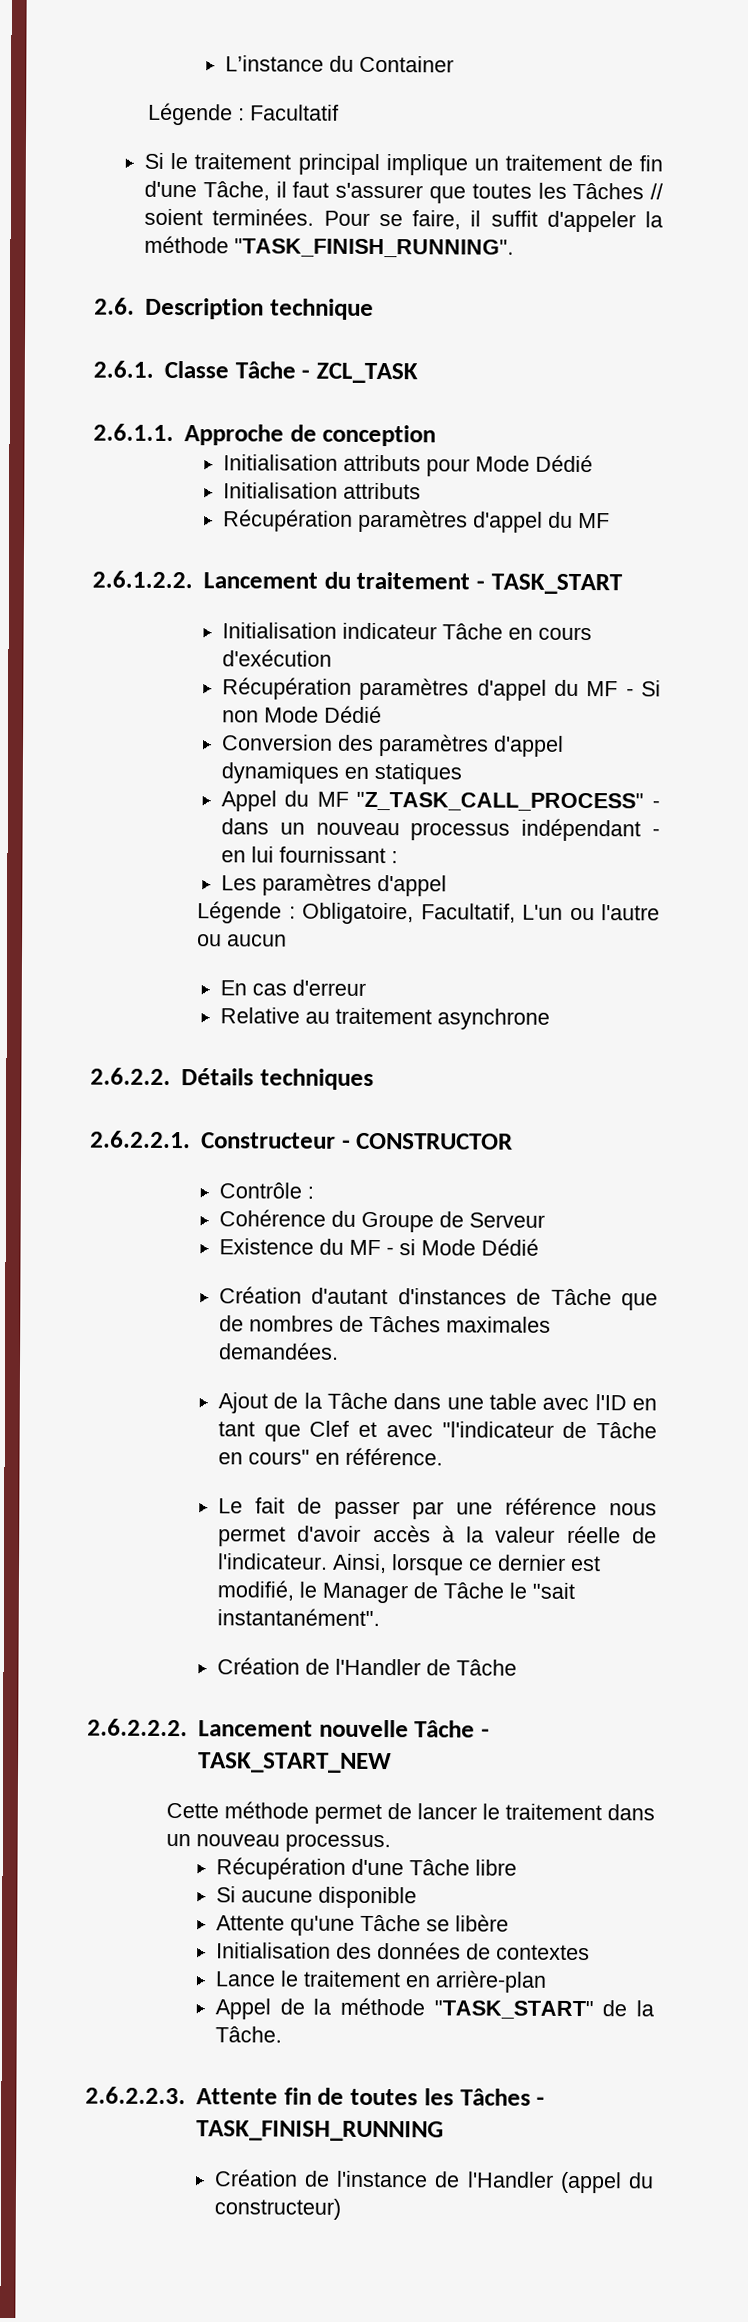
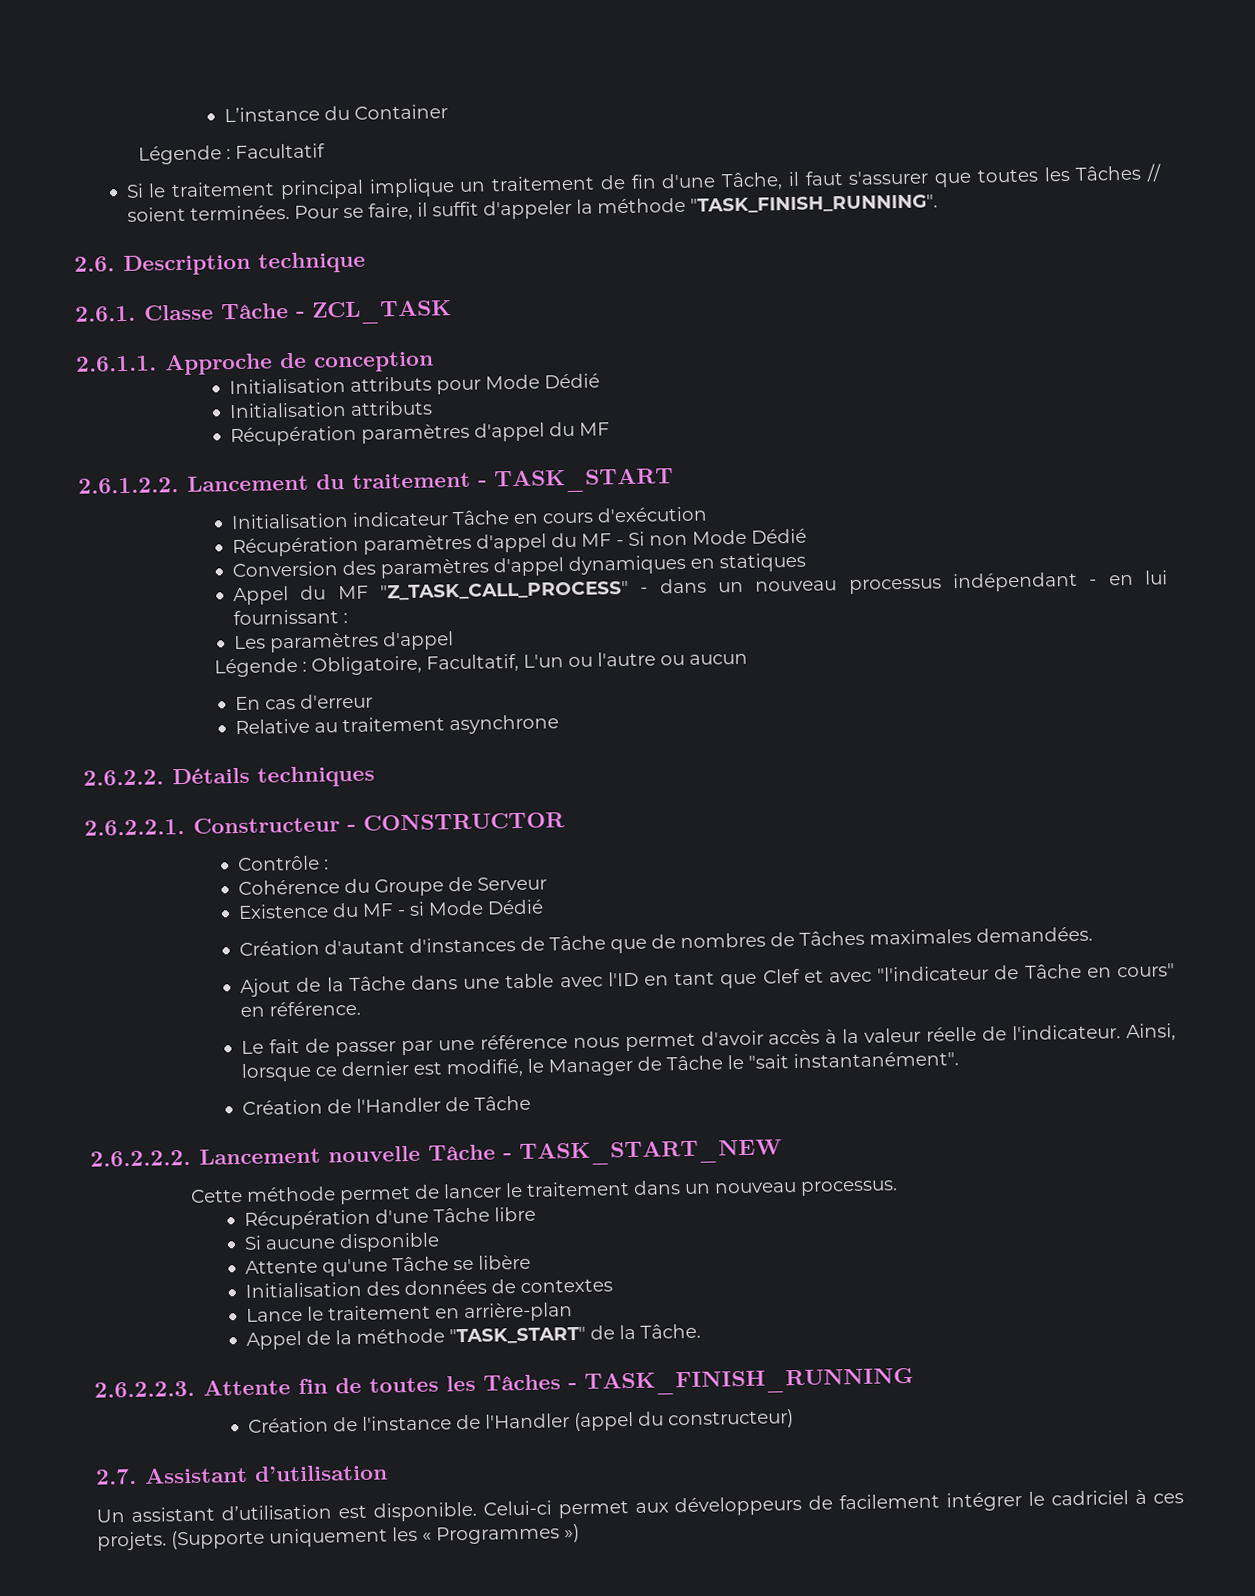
(341, 2209) none -> [95,1464,389,1485] [96,1489,1184,1523] [97,1523,580,1551] // 2.7. Assistant d’utilisation // Un assistant d’utilisation est disponible. Celui-ci permet aux développeurs de facilement intégrer le cadriciel à ces projets. (Supporte uniquement les « Programmes »)

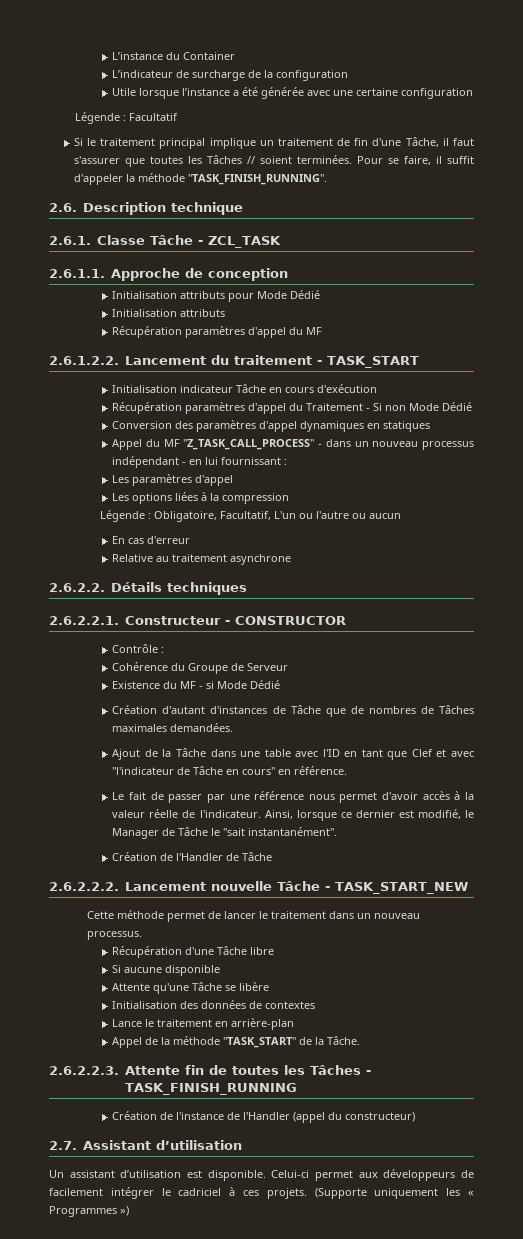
(449, 112) none -> [112,70,349,81] [112,87,474,99] // L’indicateur de surcharge de la configuration // Utile lorsque l’instance a été générée avec une certaine configuration
[581,533,613,547] MF -> [306,403,364,411] Traitement
(455, 641) none -> [112,492,290,504] // Les options liées à la compression

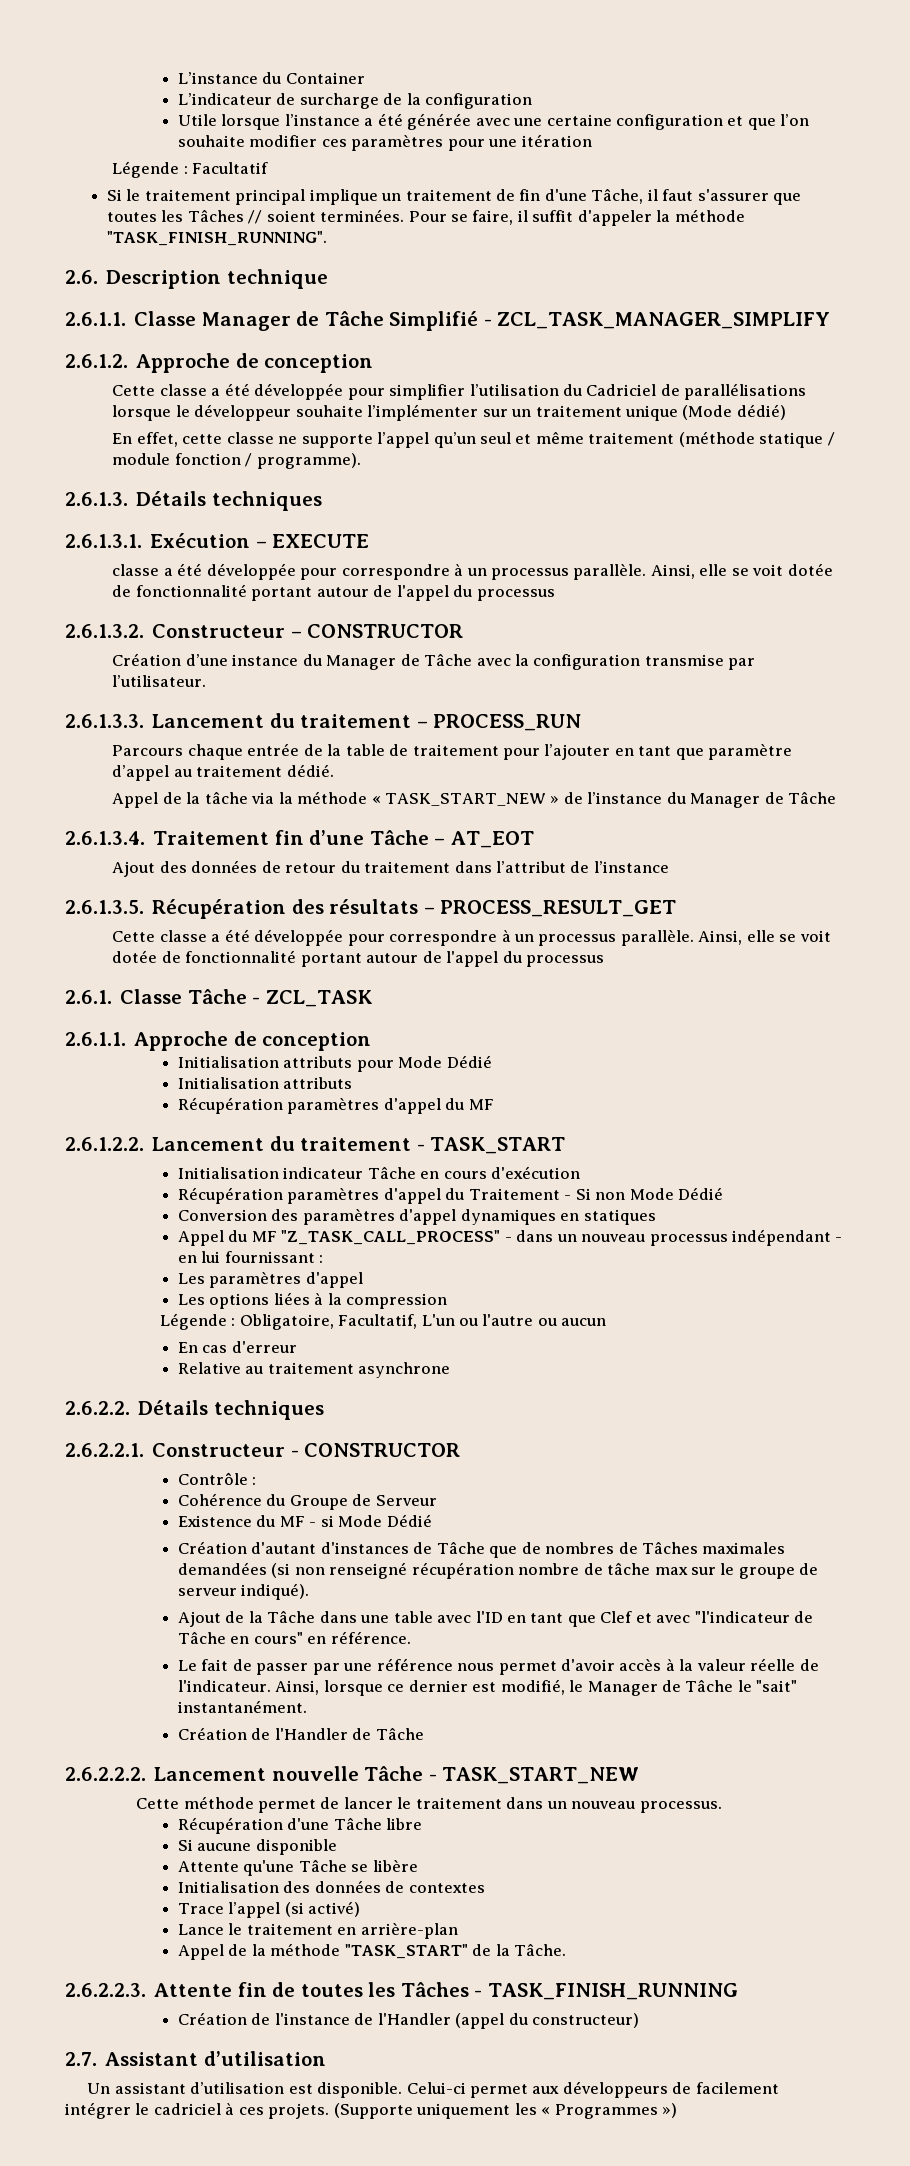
(474, 93) none -> [727,114,810,130] [177,134,592,151] et que l’on souhaite modifier ces paramètres pour une itération
(243, 208) none -> [65,311,831,331] [65,353,374,373] [112,383,807,400] [112,404,786,421] [112,431,835,448] [112,453,361,469] [65,491,322,511] [65,533,370,548] [112,563,833,580] [112,584,555,601] [65,624,464,638] [112,653,756,670] [112,675,207,687] [65,713,582,731] [112,743,793,760] [112,764,334,781] [112,791,837,808] [65,830,534,848] [112,860,669,877] [65,899,677,919] [112,929,831,946] [112,950,605,967] // 2.6.1.1. Classe Manager de Tâche Simplifié - ZCL_TASK_MANAGER_SIMPLIFY // 2.6.1.2. Approche de conception // Cette classe a été développée pour simplifier l’utilisation du Cadriciel de parallélisations lorsque le développeur souhaite l’implémenter sur un traitement unique (Mode dédié) // En effet, cette classe ne supporte l’appel qu’un seul et même traitement (méthode statique / module fonction / programme). // 2.6.1.3. Détails techniques // 2.6.1.3.1. Exécution – EXECUTE // classe a été développée pour correspondre à un processus parallèle. Ainsi, elle se voit dotée de fonctionnalité portant autour de l'appel du processus // 2.6.1.3.2. Constructeur – CONSTRUCTOR // Création d’une instance du Manager de Tâche avec la configuration transmise par l’utilisateur. // 2.6.1.3.3. Lancement du traitement – PROCESS_RUN // Parcours chaque entrée de la table de traitement pour l’ajouter en tant que paramètre d’appel au traitement dédié. // Appel de la tâche via la méthode « TASK_START_NEW » de l’instance du Manager de Tâche // 2.6.1.3.4. Traitement fin d’une Tâche – AT_EOT // Ajout des données de retour du traitement dans l’attribut de l’instance // 2.6.1.3.5. Récupération des résultats – PROCESS_RESULT_GET // Cette classe a été développée pour correspondre à un processus parallèle. Ainsi, elle se voit dotée de fonctionnalité portant autour de l'appel du processus
[170,723,234,732] demandées. -> [177,1562,819,1579] [177,1583,310,1600] demandées (si non renseigné récupération nombre de tâche max sur le groupe de serveur indiqué).
[223,827,338,836] "sait instantanément". -> [756,1680,798,1692] [177,1700,307,1713] "sait" instantanément.
(316, 1005) none -> [177,1901,361,1918] // Trace l’appel (si activé)

